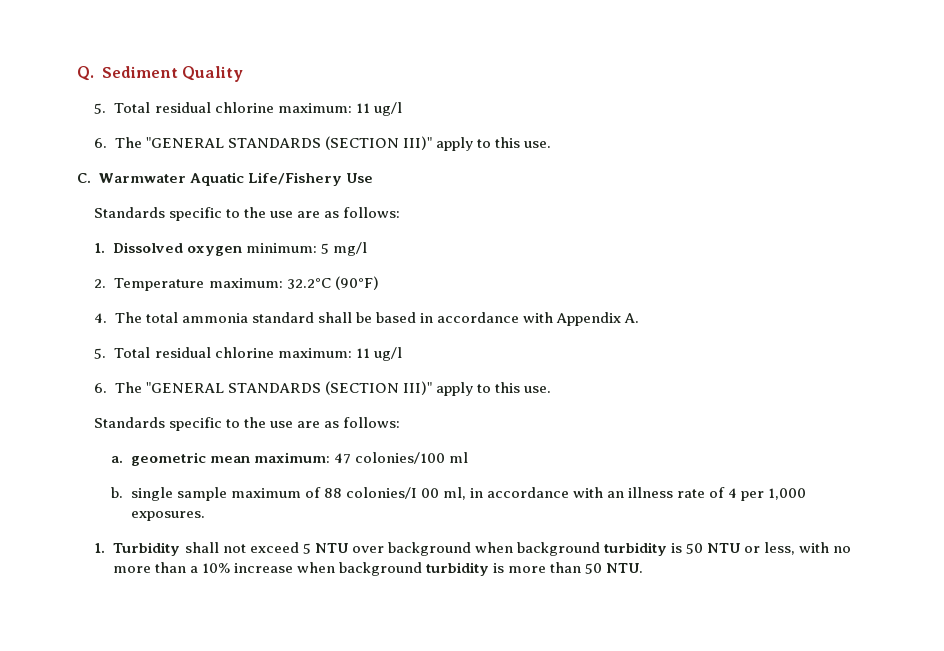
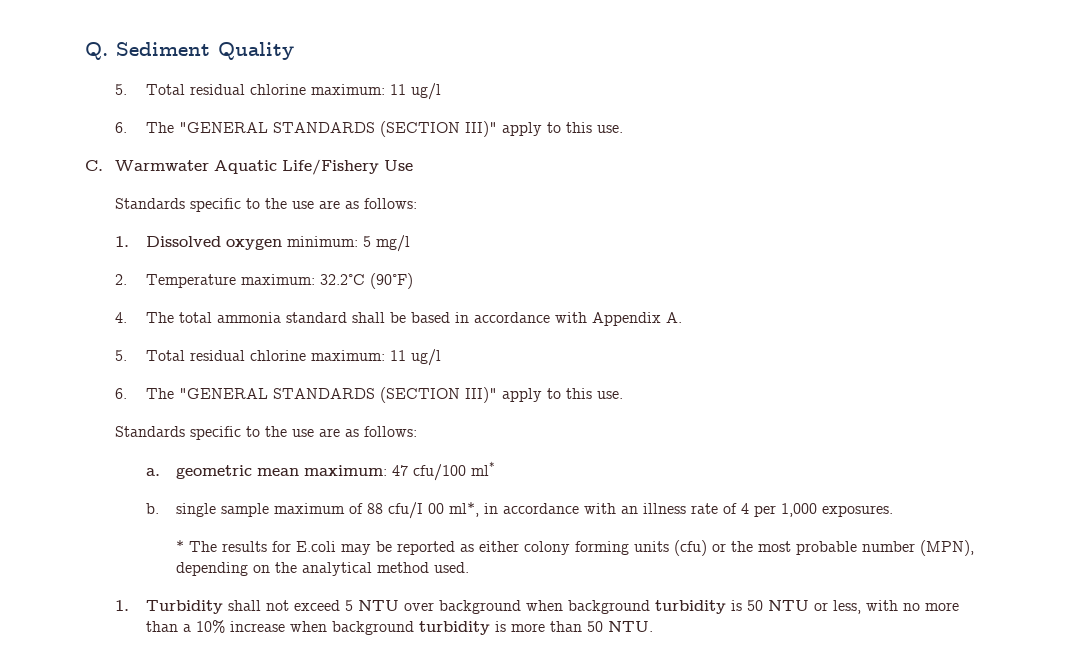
[354,452,468,464] colonies/100 ml -> [413,461,496,481] cfu/100 ml*
[345,487,466,500] colonies/I 00 ml, -> [388,502,480,519] cfu/I 00 ml*,
(205, 516) none -> [176,540,975,556] [176,562,470,576] // * The results for E.coli may be reported as either colony forming units (cfu) or the most probable number (MPN), depending on the analytical method used.

